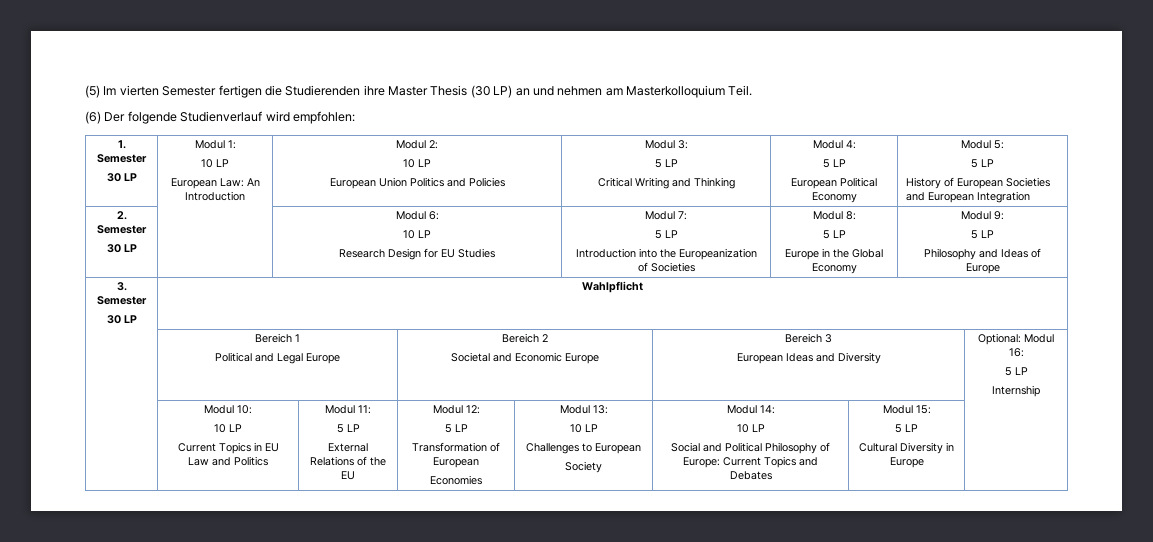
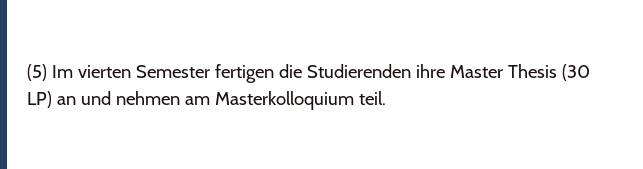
[728,85,753,96] [85,111,355,124] [117,140,126,149] [97,154,147,163] [106,173,137,182] [194,140,236,149] [201,159,229,168] [170,178,260,189] [185,191,245,201] [395,140,438,149] [402,159,431,168] [329,177,505,189] [644,140,688,149] [654,159,678,168] [597,177,735,189] [812,140,856,149] [822,159,846,168] [791,177,877,189] [811,192,857,203] [961,140,1004,149] [971,159,994,168] [905,177,1050,189] [905,191,1030,203] [116,211,127,220] [97,225,147,234] [106,244,137,253] [395,211,439,220] [402,230,431,239] [339,248,495,260] [645,211,687,220] [654,230,678,239] [575,248,757,260] [637,262,695,272] [812,211,856,220] [822,230,846,239] [785,248,883,260] [811,263,857,274] [961,211,1004,220] [971,230,994,239] [924,248,1041,260] [965,263,1000,274] [116,282,127,291] [97,296,147,305] [106,315,137,324] [582,281,643,293] [255,333,300,343] [215,352,340,364] [502,333,548,343] [451,352,599,364] [785,333,832,343] [736,352,881,364] [978,333,1054,345] [1008,348,1024,357] [1004,367,1028,376] [992,385,1040,397] [204,405,252,414] [214,424,242,433] [177,442,279,454] [188,456,268,466] [325,405,371,414] [336,424,360,433] [328,443,368,452] [310,456,386,466] [341,471,355,480] [432,405,480,414] [444,424,468,433] [412,442,500,452] [433,457,479,468] [430,475,482,485] [559,405,608,414] [569,424,598,433] [526,443,641,454] [565,461,602,473] [726,405,775,414] [736,424,765,433] [671,442,831,454] [683,456,819,468] [729,471,772,480] [882,405,931,414] [895,424,918,433] [859,442,954,454] [889,457,924,468] Teil. // (6) Der folgende Studienverlauf wird empfohlen: // 1. Semester // 30 LP | Modul 1: // 10 LP // European Law: An Introduction | Modul 2: // 10 LP // European Union Politics and Policies | Modul 3: // 5 LP // Critical Writing and Thinking | Modul 4: // 5 LP // European Political Economy | Modul 5: // 5 LP // History of European Societies and European Integration // 2. Semester // 30 LP | | Modul 6: // 10 LP // Research Design for EU Studies | Modul 7: // 5 LP // Introduction into the Europeanization of Societies | Modul 8: // 5 LP // Europe in the Global Economy | Modul 9: // 5 LP // Philosophy and Ideas of Europe // 3. Semester // 30 LP | Wahlpflicht // | Bereich 1 // Political and Legal Europe | Bereich 2 // Societal and Economic Europe | Bereich 3 // European Ideas and Diversity | Optional: Modul 16: // 5 LP // Internship // | Modul 10: // 10 LP // Current Topics in EU Law and Politics | Modul 11: // 5 LP // External Relations of the EU | Modul 12: // 5 LP // Transformation of European // Economies | Modul 13: // 10 LP // Challenges to European // Society | Modul 14: // 10 LP // Social and Political Philosophy of Europe: Current Topics and Debates | Modul 15: // 5 LP // Cultural Diversity in Europe | -> [358,91,386,105] teil.

